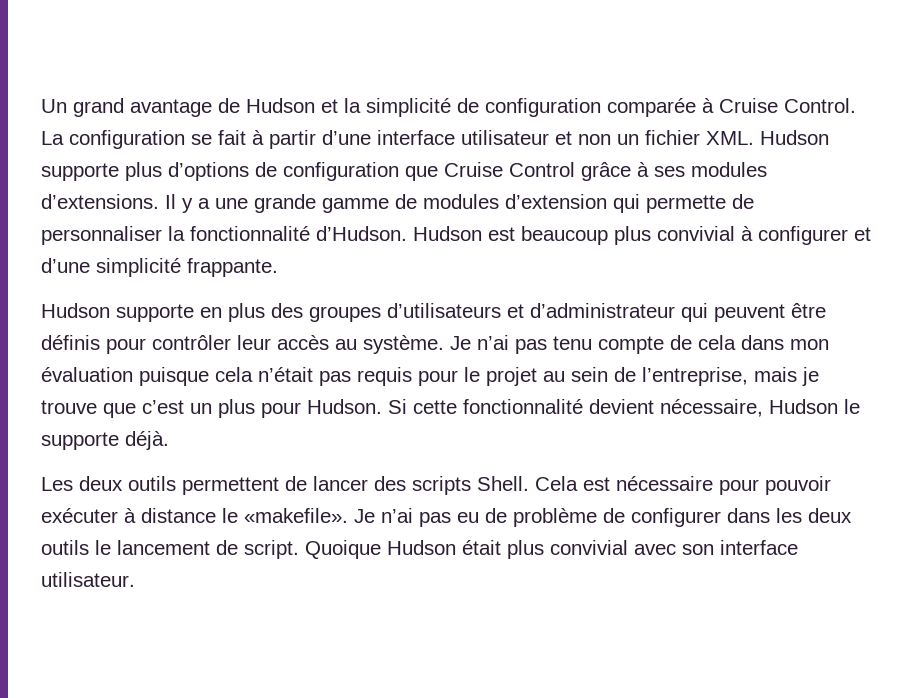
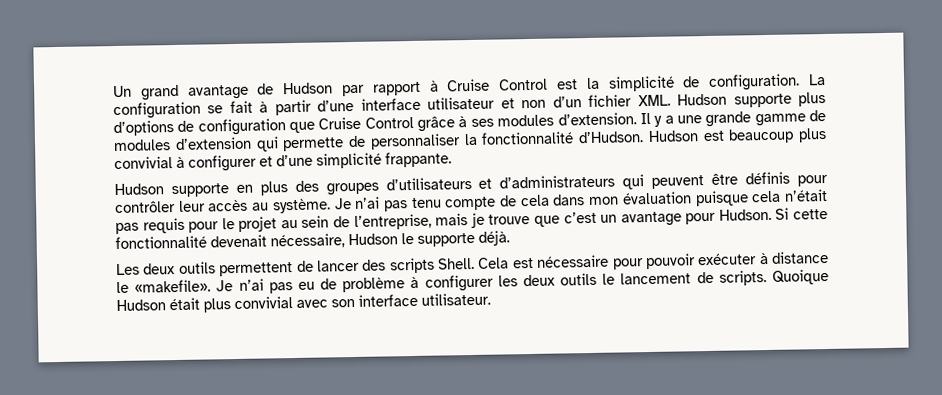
[321,98,856,117] et la simplicité de configuration comparée à Cruise Control. -> [342,73,801,97] par rapport à Cruise Control est la simplicité de configuration.
[617,134,639,145] un -> [552,96,582,108] d’un
[41,194,159,209] d’extensions. -> [557,112,637,126] d’extension.
[530,303,675,318] d’administrateur -> [499,174,616,189] d’administrateurs
[218,399,255,418] plus -> [620,211,682,227] avantage
[589,399,654,414] devient -> [210,234,267,248] devenait
[603,508,770,527] de configurer dans -> [410,274,494,292] à configurer
[244,540,299,559] script. -> [718,270,767,286] scripts.

